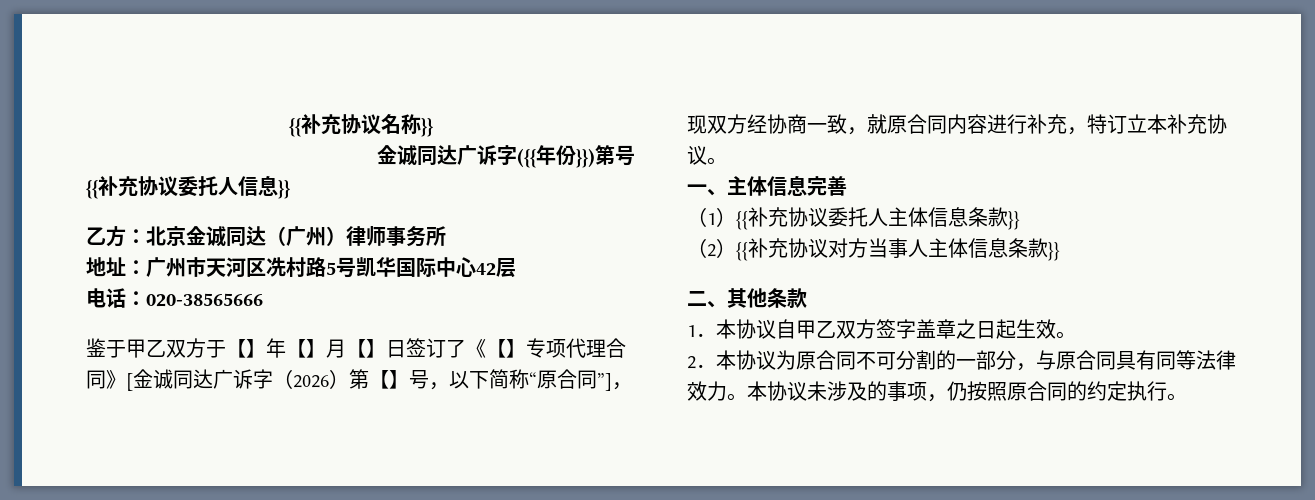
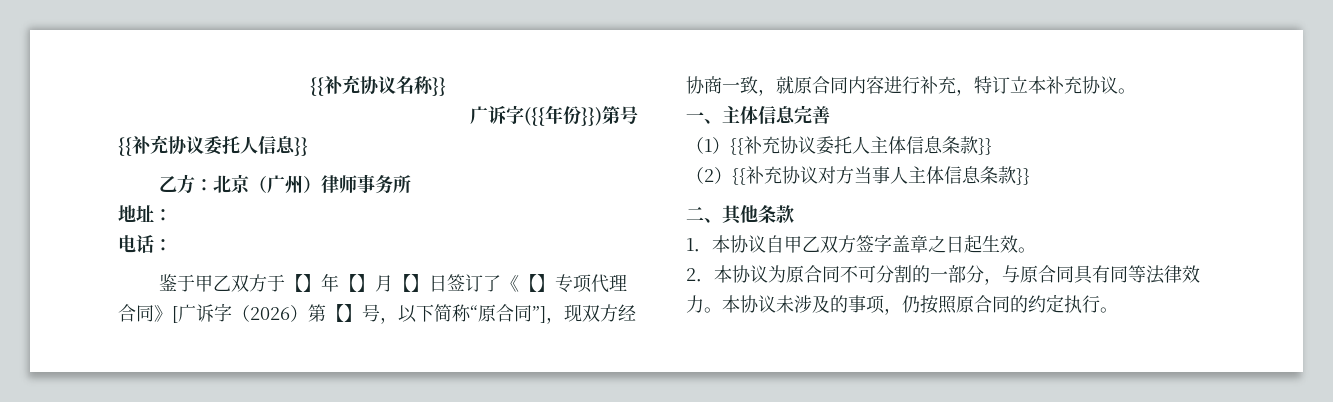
[377,145,457,166] 金诚同达 -> (446, 86) none
[186,226,266,247] 金诚同达 -> (250, 183) none
[146,257,516,278] 广州市天河区冼村路5号凯华国际中心42层 -> (172, 215) none
[146,293,263,307] 020-38565666 -> (172, 245) none
[133,369,213,389] 金诚同达 -> (178, 314) none

